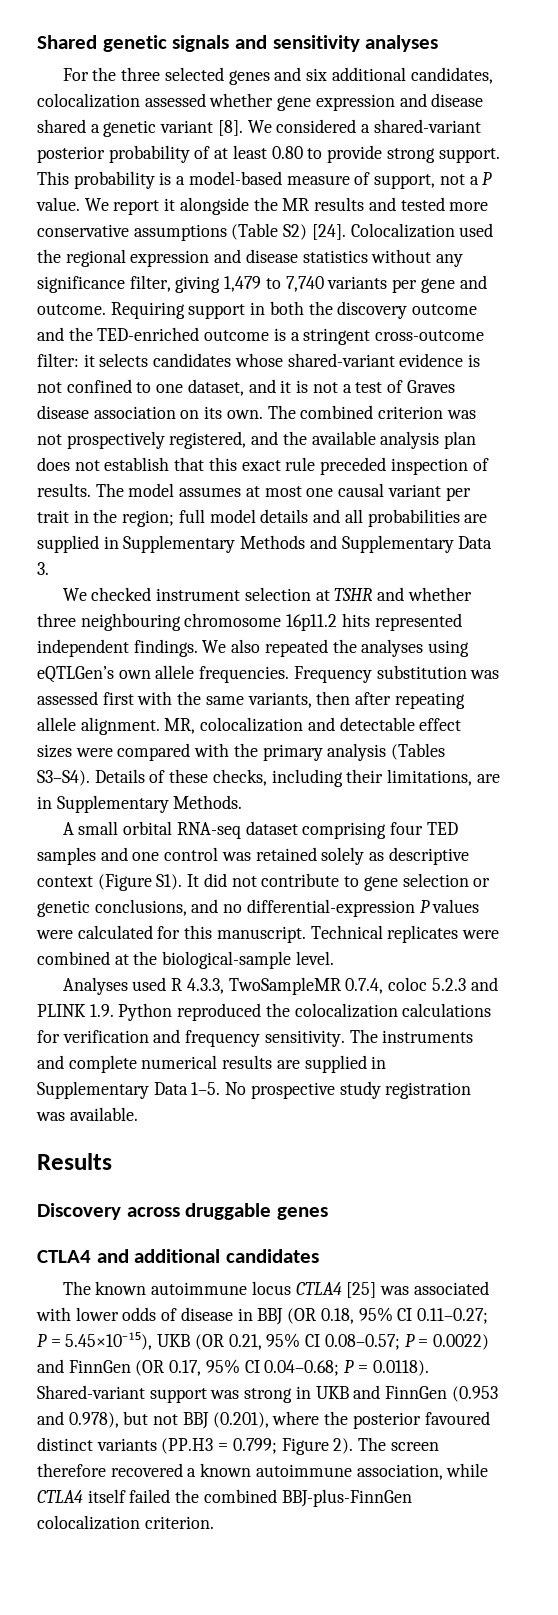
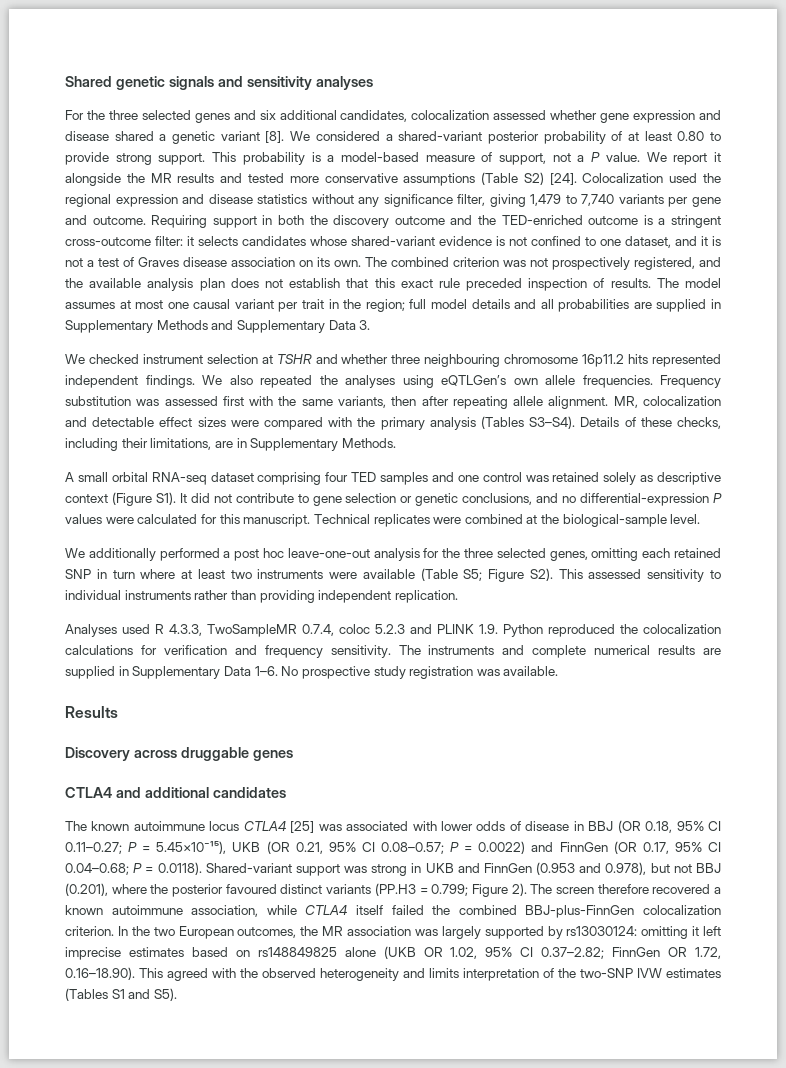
(334, 958) none -> [65,548,721,561] [65,568,721,582] [65,590,458,603] // We additionally performed a post hoc leave-one-out analysis for the three selected genes, omitting each retained SNP in turn where at least two instruments were available (Table S5; Figure S2). This assessed sensitivity to individual instruments rather than providing independent replication.
[191,1082,221,1095] 1–5. -> [254,666,278,676] 1–6.
(214, 1522) none -> [117,926,721,939] [65,946,722,960] [65,967,721,981] [65,988,177,1001] In the two European outcomes, the MR association was largely supported by rs13030124: omitting it left imprecise estimates based on rs148849825 alone (UKB OR 1.02, 95% CI 0.37–2.82; FinnGen OR 1.72, 0.16–18.90). This agreed with the observed heterogeneity and limits interpretation of the two-SNP IVW estimates (Tables S1 and S5).

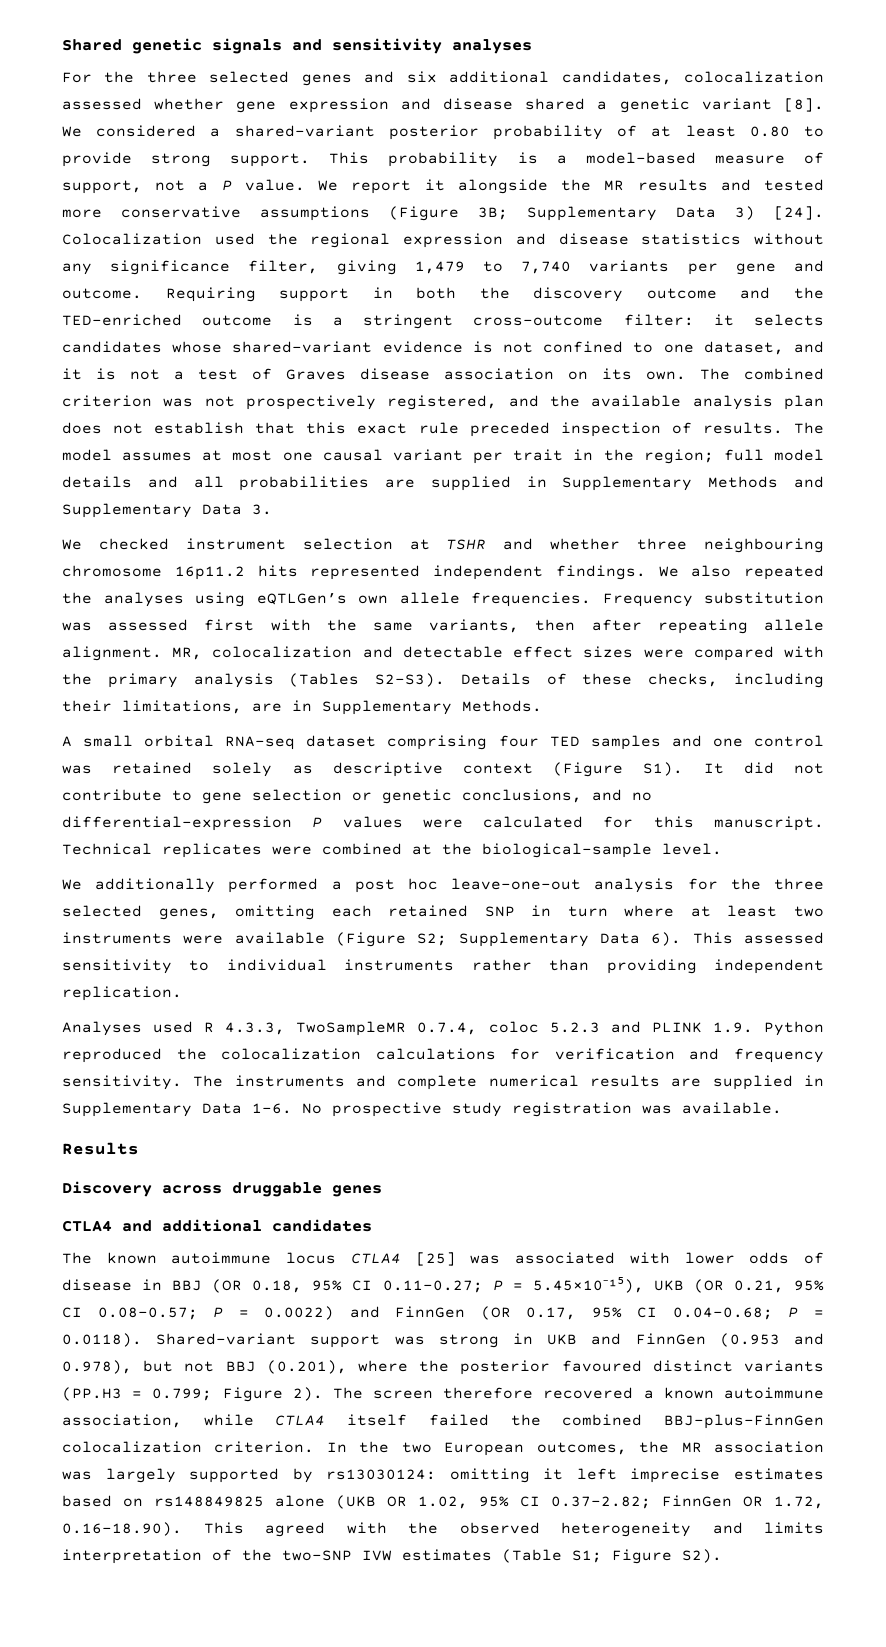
[481,172,544,185] (Table S2) -> [389,206,755,221] (Figure 3B; Supplementary Data 3)
[529,416,576,429] S3–S4). -> [375,673,446,687] S2–S3).
[420,568,553,582] (Table S5; Figure S2). -> [335,932,682,947] (Figure S2; Supplementary Data 6).
[65,988,177,1001] (Tables S1 and S5). -> [502,1549,722,1564] (Table S1; Figure S2).

